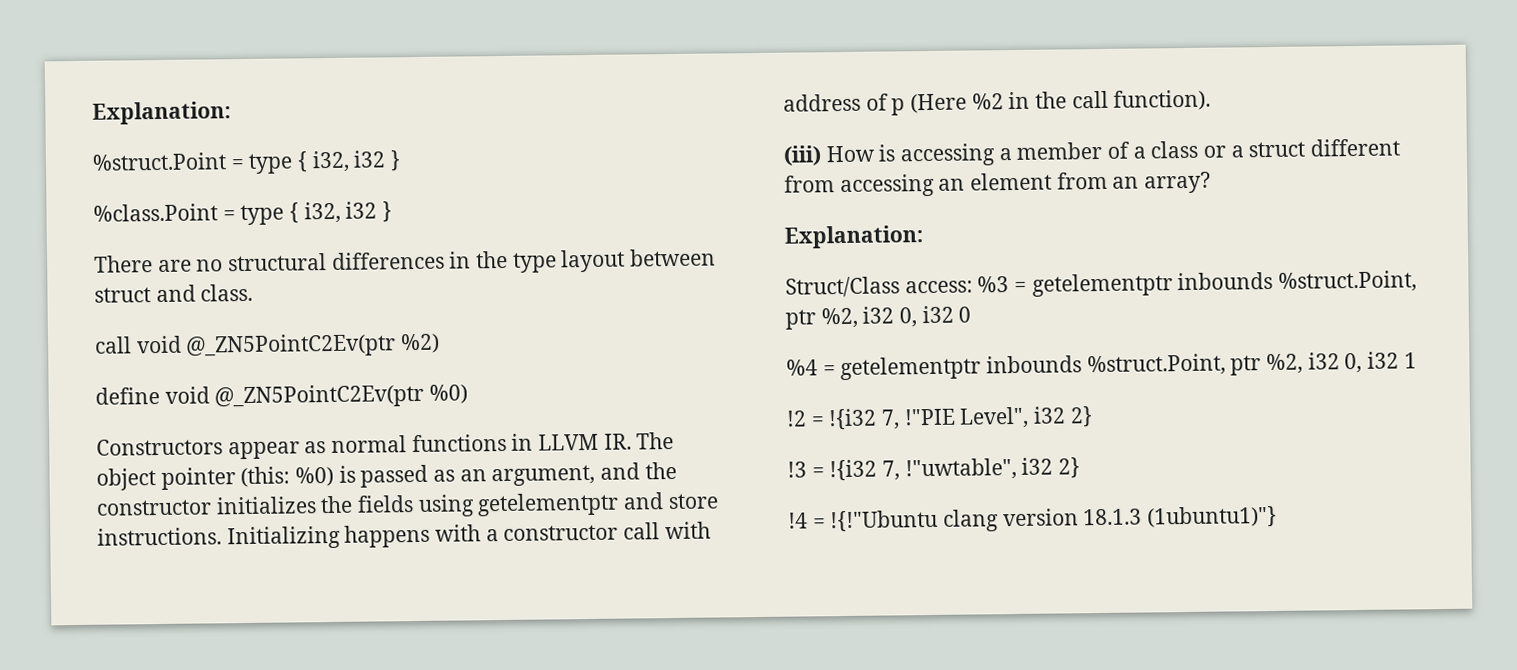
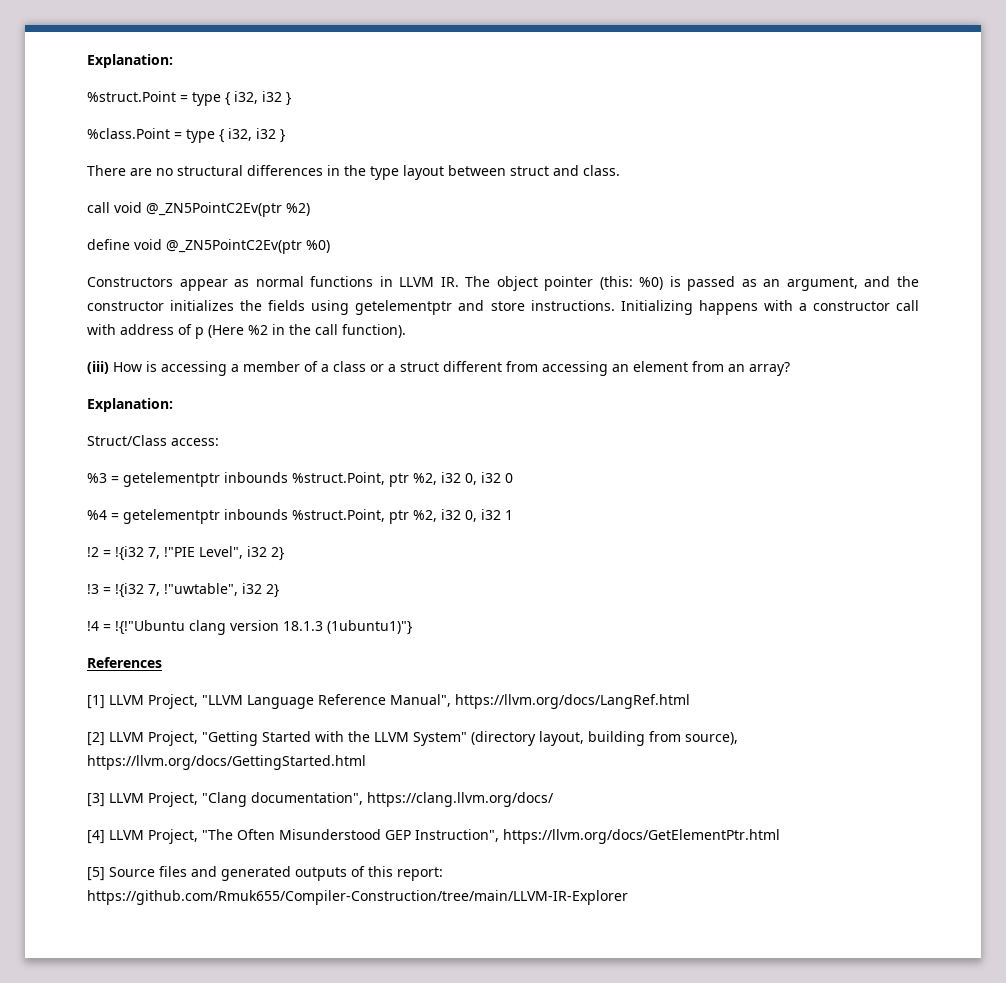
(973, 287) none -> (219, 442) //
(1278, 517) none -> [87,657,162,668] [87,694,690,709] [87,731,738,746] [87,755,366,770] [87,792,554,807] [87,829,780,844] [87,866,443,881] [87,890,628,905] // References // [1] LLVM Project, "LLVM Language Reference Manual", https://llvm.org/docs/LangRef.html // [2] LLVM Project, "Getting Started with the LLVM System" (directory layout, building from source), https://llvm.org/docs/GettingStarted.html // [3] LLVM Project, "Clang documentation", https://clang.llvm.org/docs/ // [4] LLVM Project, "The Often Misunderstood GEP Instruction", https://llvm.org/docs/GetElementPtr.html // [5] Source files and generated outputs of this report: https://github.com/Rmuk655/Compiler-Construction/tree/main/LLVM-IR-Explorer

